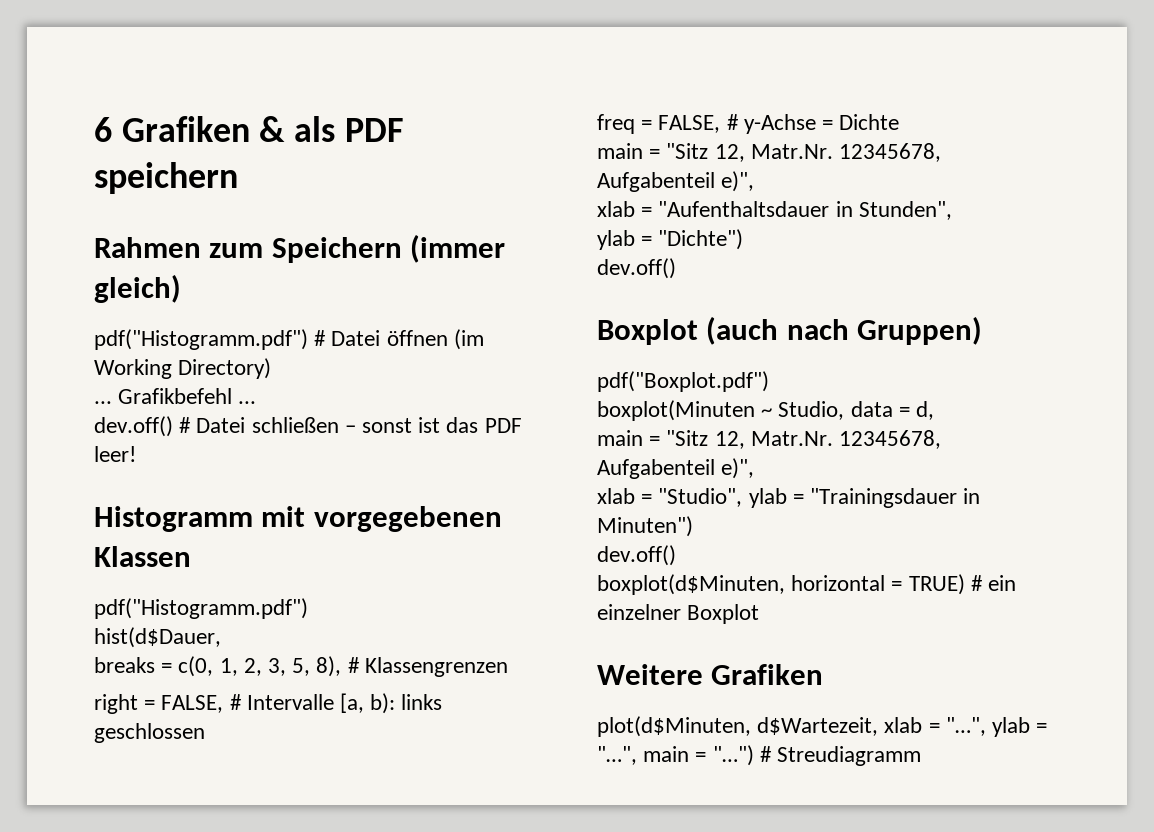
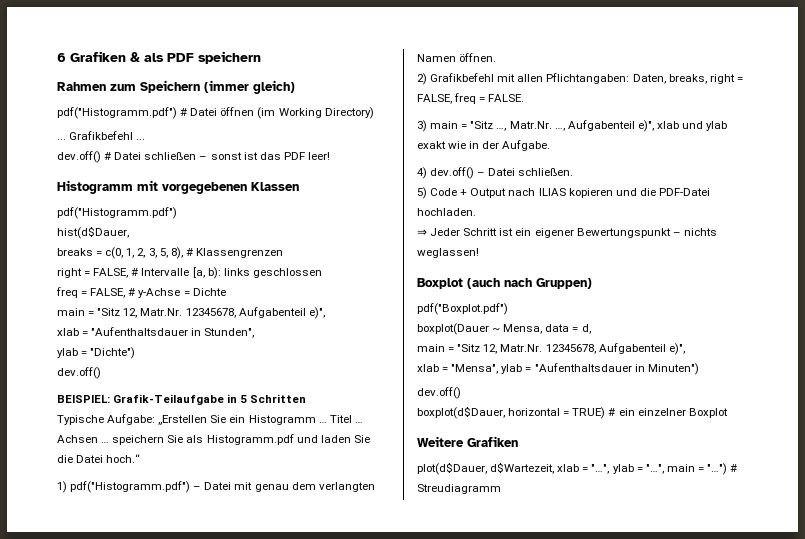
(676, 268) none -> [57,394,307,405] [57,414,363,425] [57,434,370,445] [57,454,141,463] [57,481,375,493] [417,53,497,62] [417,73,743,85] [417,93,525,104] [417,120,728,132] [417,140,551,151] [417,167,574,179] [417,187,710,199] [417,208,476,216] [417,228,717,238] [417,248,479,258] // BEISPIEL: Grafik-Teilaufgabe in 5 Schritten // Typische Aufgabe: „Erstellen Sie ein Histogramm … Titel … Achsen … speichern Sie als Histogramm.pdf und laden Sie die Datei hoch.“ // 1) pdf("Histogramm.pdf") – Datei mit genau dem verlangten Namen öffnen. // 2) Grafikbefehl mit allen Pflichtangaben: Daten, breaks, right = FALSE, freq = FALSE. // 3) main = "Sitz …, Matr.Nr. …, Aufgabenteil e)", xlab und ylab exakt wie in der Aufgabe. // 4) dev.off() – Datei schließen. // 5) Code + Output nach ILIAS kopieren und die PDF-Datei hochladen. // ⇒ Jeder Schritt ist ein eigener Bewertungspunkt – nichts weglassen!
[597,400,845,421] boxplot(Minuten ~ Studio, -> [417,323,543,335] boxplot(Dauer ~ Mensa,
[658,488,958,508] "Studio", ylab = "Trainingsdauer -> [451,363,632,374] "Mensa", ylab = "Aufenthaltsdauer
[597,574,785,595] boxplot(d$Minuten, -> [417,406,505,419] boxplot(d$Dauer,
[597,716,751,737] plot(d$Minuten, -> [417,462,487,475] plot(d$Dauer,

